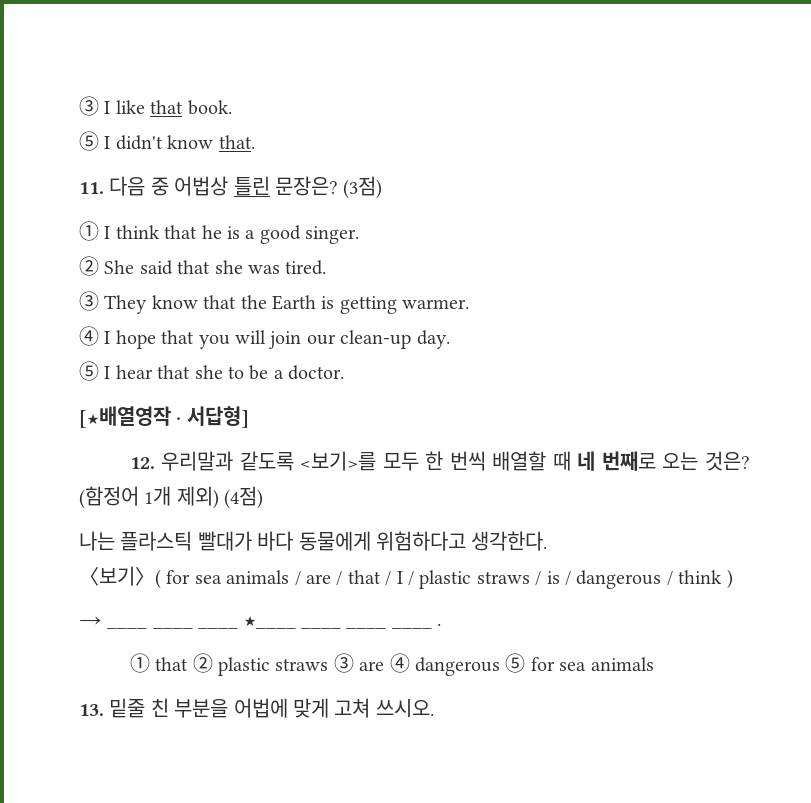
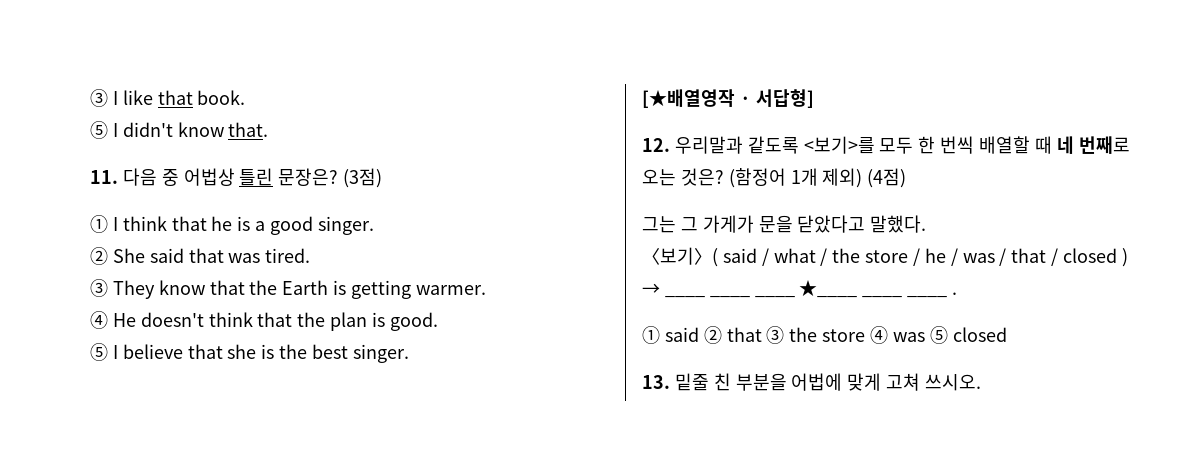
[214,260,243,274] she -> (224, 255) none
[104,330,450,349] [79,361,345,381] I hope that you will join our clean-up day. // ⑤ I hear that she to be a doctor. -> [112,312,438,331] [90,343,409,363] He doesn't think that the plan is good. // ⑤ I believe that she is the best singer.
[79,531,548,551] [79,566,723,589] 나는 플라스틱 빨대가 바다 동물에게 위험하다고 생각한다. // 〈보기〉( for sea animals / are / that / I / plastic straws / is / dangerous / think -> [642,215,927,233] [642,247,1118,267] 그는 그 가게가 문을 닫았다고 말했다. // 〈보기〉( said / what / the store / he / was / that / closed
[391,626,432,629] ____ -> (948, 296) none
[155,653,654,676] that ② plastic straws ③ are ④ dangerous ⑤ for sea animals -> [664,326,1007,344] said ② that ③ the store ④ was ⑤ closed

